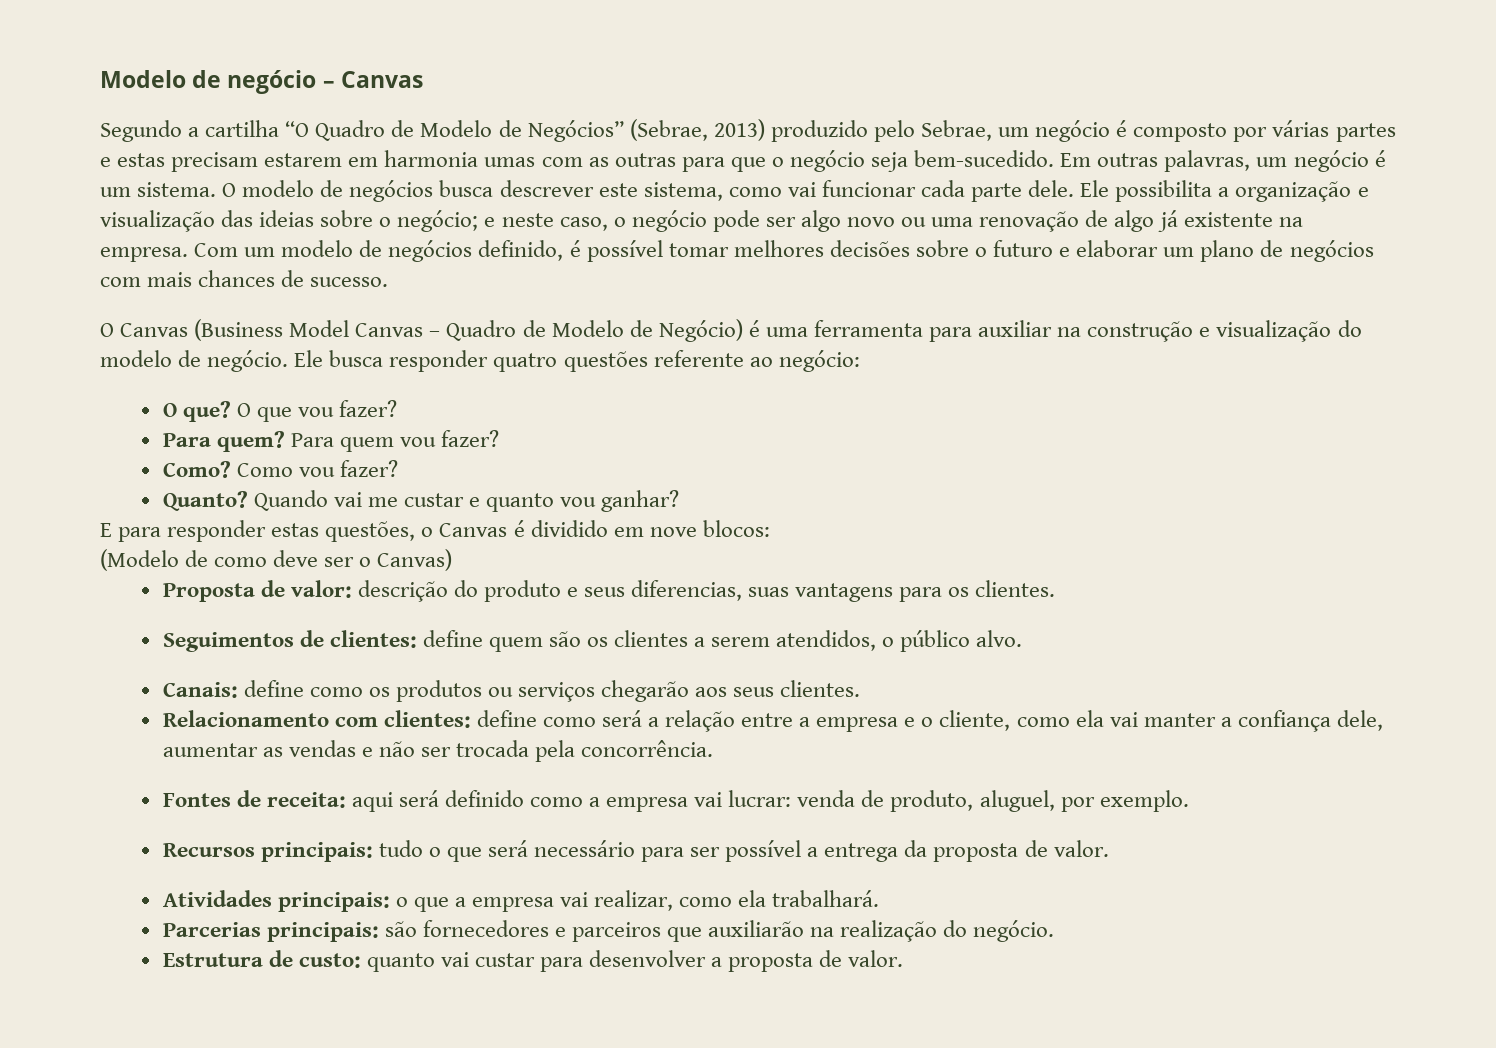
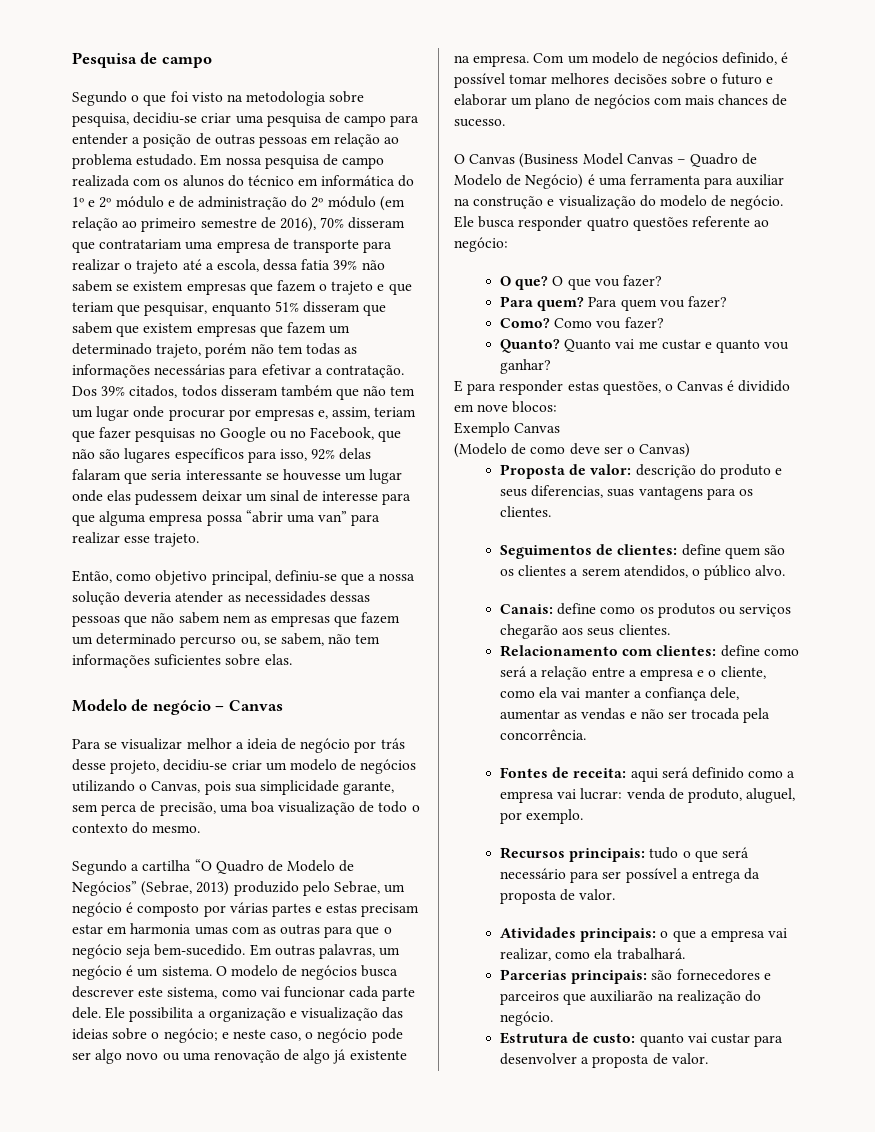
(100, 79) none -> [72,52,212,68] [72,91,365,106] [72,112,420,127] [72,133,400,148] [72,154,385,169] [72,175,415,187] [72,196,405,211] [72,217,406,232] [72,238,393,253] [72,259,385,274] [72,280,412,295] [72,301,387,316] [72,322,351,337] [72,343,358,358] [72,364,404,379] [72,385,416,400] [72,406,417,421] [72,427,402,442] [72,448,372,463] [72,469,403,484] [72,490,412,505] [72,510,381,526] [72,532,200,547] [72,570,416,585] [72,591,370,605] [72,612,401,627] [72,633,381,648] [72,654,292,668] Pesquisa de campo // Segundo o que foi visto na metodologia sobre pesquisa, decidiu-se criar uma pesquisa de campo para entender a posição de outras pessoas em relação ao problema estudado. Em nossa pesquisa de campo realizada com os alunos do técnico em informática do 1º e 2º módulo e de administração do 2º módulo (em relação ao primeiro semestre de 2016), 70% disseram que contratariam uma empresa de transporte para realizar o trajeto até a escola, dessa fatia 39% não sabem se existem empresas que fazem o trajeto e que teriam que pesquisar, enquanto 51% disseram que sabem que existem empresas que fazem um determinado trajeto, porém não tem todas as informações necessárias para efetivar a contratação. Dos 39% citados, todos disseram também que não tem um lugar onde procurar por empresas e, assim, teriam que fazer pesquisas no Google ou no Facebook, que não são lugares específicos para isso, 92% delas falaram que seria interessante se houvesse um lugar onde elas pudessem deixar um sinal de interesse para que alguma empresa possa “abrir uma van” para realizar esse trajeto. // Então, como objetivo principal, definiu-se que a nossa solução deveria atender as necessidades dessas pessoas que não sabem nem as empresas que fazem um determinado percurso ou, se sabem, não tem informações suficientes sobre elas. //
(423, 79) none -> [72,738,405,753] [72,759,417,774] [72,780,395,795] [72,801,420,816] [72,822,201,834] // Para se visualizar melhor a ideia de negócio por trás desse projeto, decidiu-se criar um modelo de negócios utilizando o Canvas, pois sua simplicidade garante, sem perca de precisão, uma boa visualização de todo o contexto do mesmo.
[264,153,343,167] estarem -> [72,924,103,934] estar
[253,490,328,511] Quando -> [564,339,612,352] Quanto
(770, 528) none -> [454,422,561,437] // Exemplo Canvas

